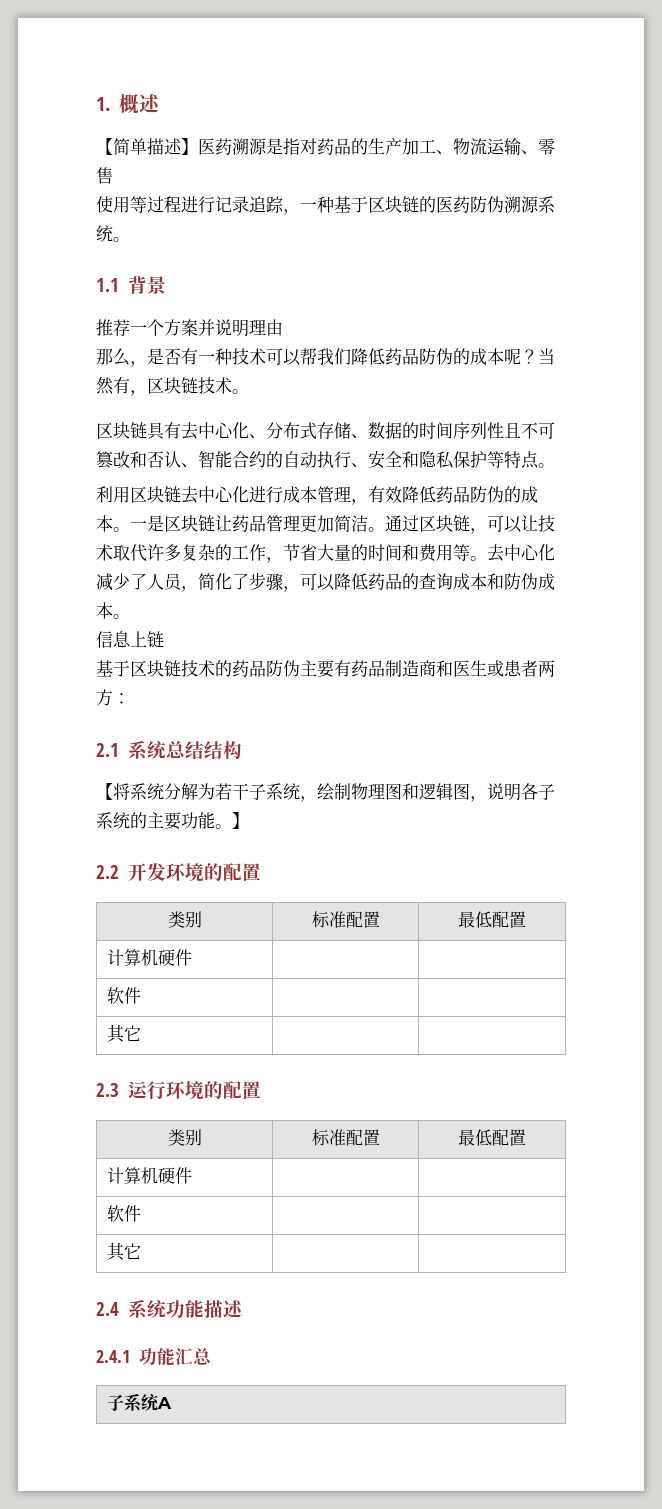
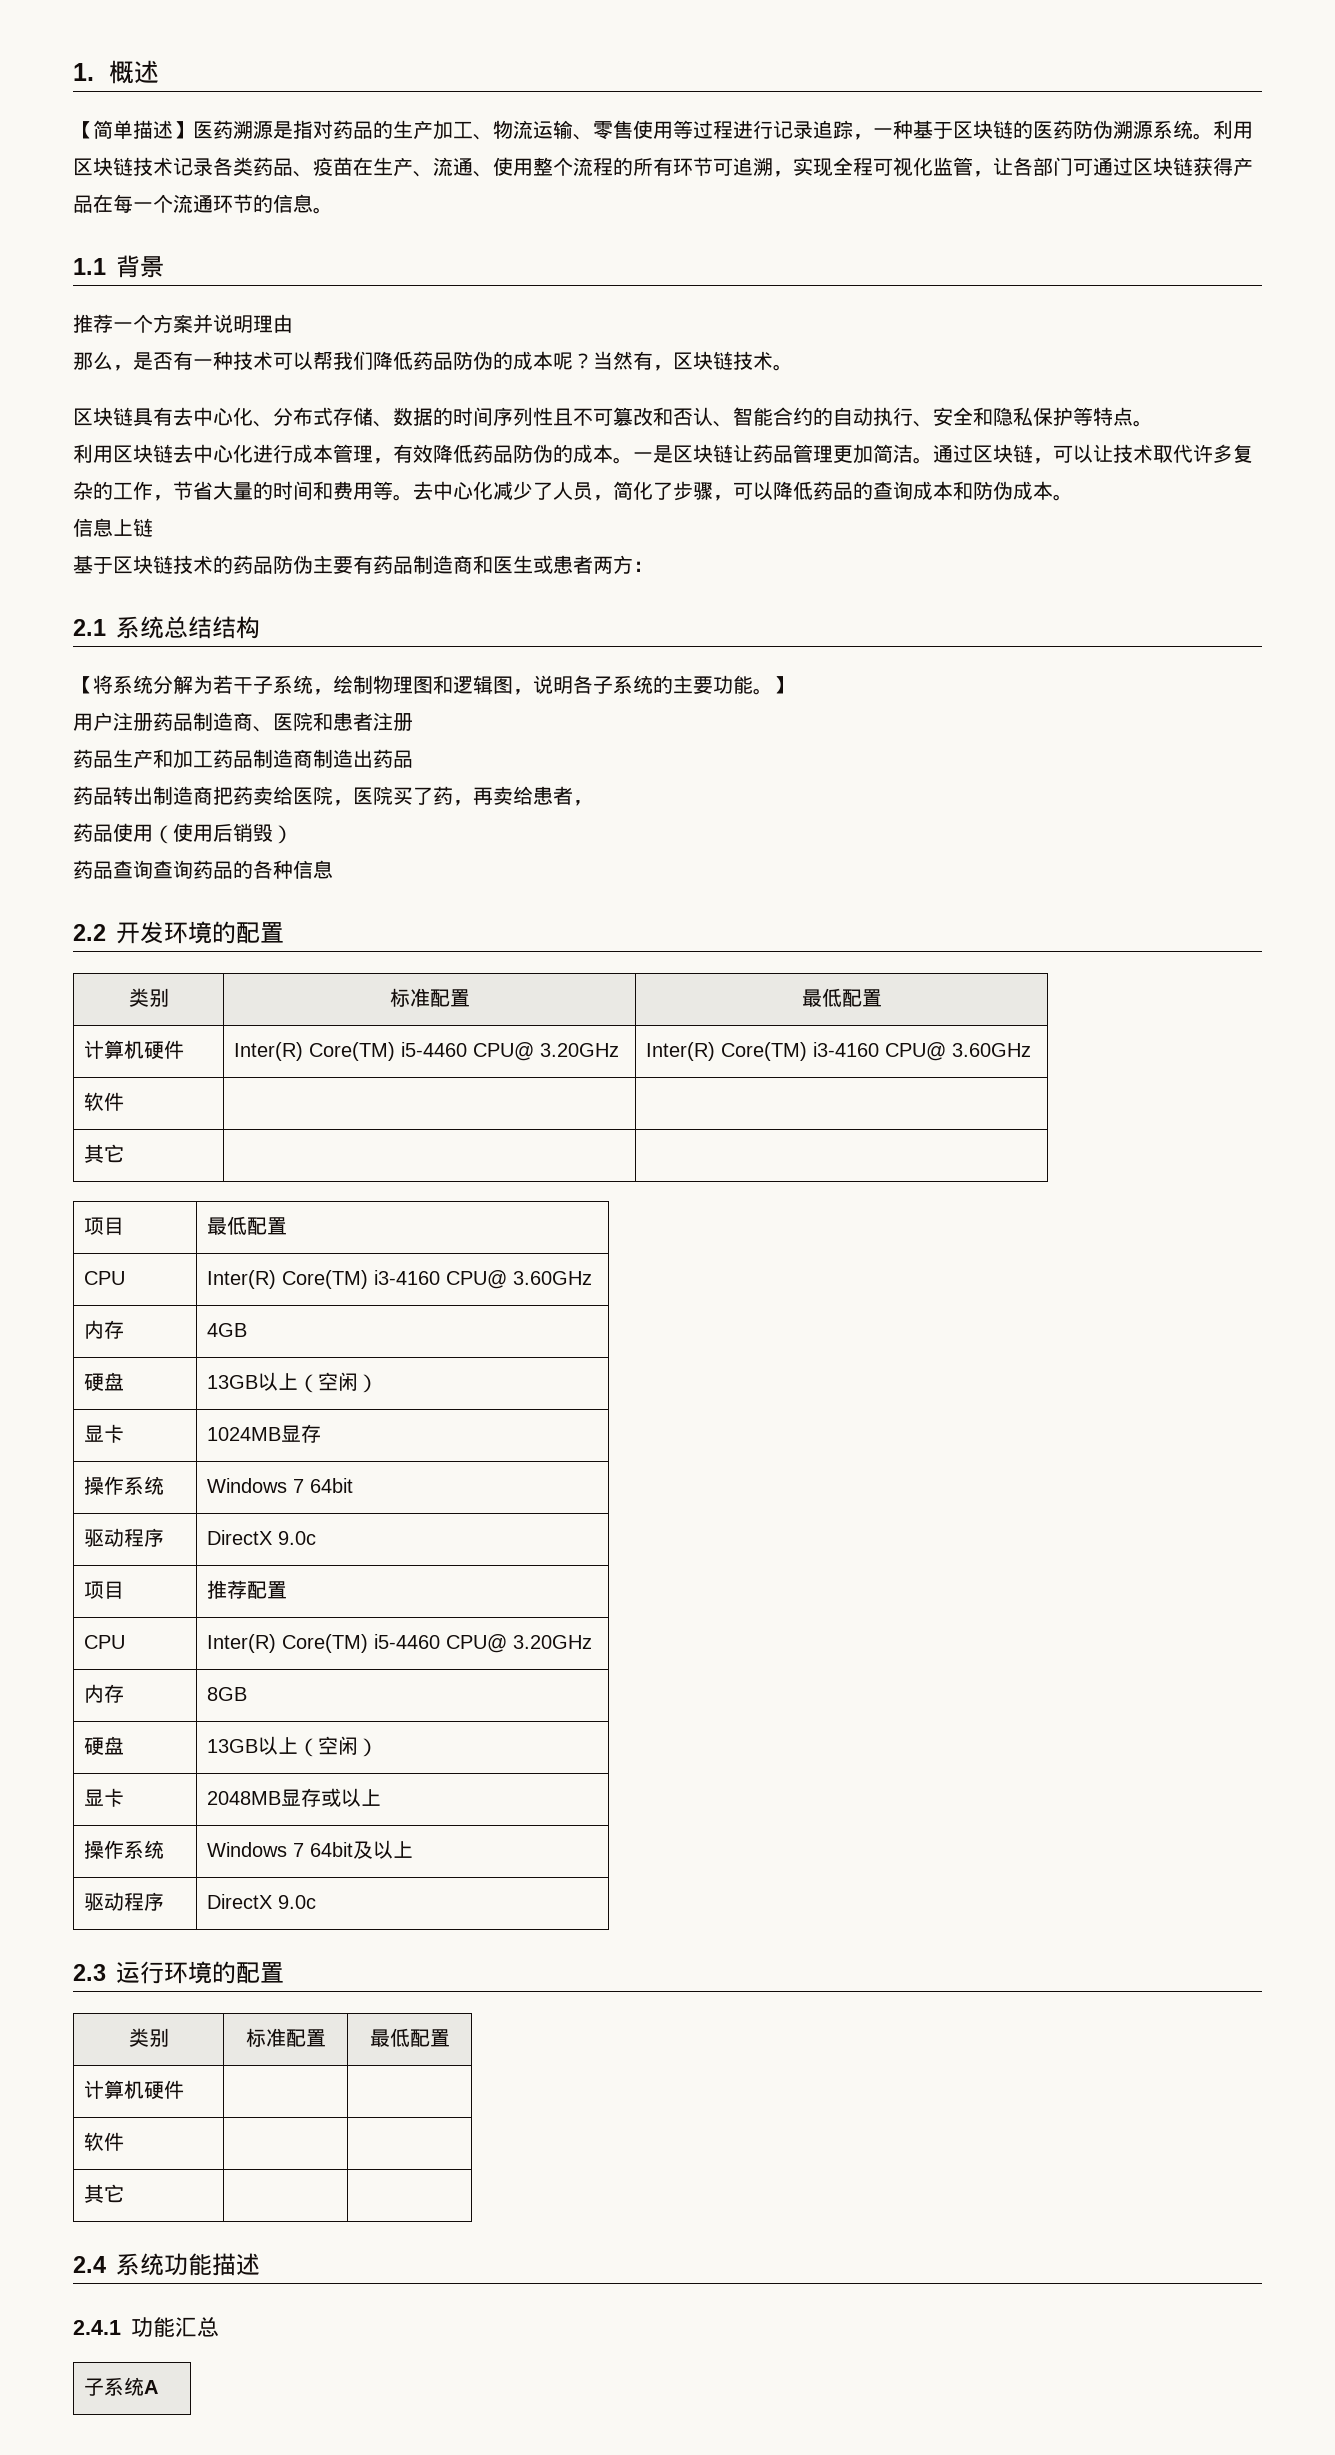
(113, 175) // -> (633, 129) none
(130, 239) none -> [1213,120,1253,139] [73,157,1253,177] [73,194,333,214] 利用区块链技术记录各类药品、疫苗在生产、流通、使用整个流程的所有环节可追溯，实现全程可视化监管，让各部门可通过区块链获得产品在每一个流通环节的信息。
(249, 820) none -> [73,712,413,732] [73,749,413,769] [73,786,593,806] [73,823,293,844] [73,860,333,879] // 用户注册药品制造商、医院和患者注册 // 药品生产和加工药品制造商制造出药品 // 药品转出制造商把药卖给医院，医院买了药，再卖给患者， // 药品使用（使用后销毁） // 药品查询查询药品的各种信息
[107,987,142,1004] [107,1024,142,1043] | // 软件 | | // 其它 | | -> [233,1042,619,1061] [645,1042,1031,1061] [83,1092,124,1111] [83,1144,124,1163] [83,1217,124,1235] [206,1216,287,1235] [83,1271,125,1285] [206,1270,592,1289] [83,1320,124,1339] [206,1323,247,1337] [83,1372,124,1392] [206,1372,378,1393] [83,1424,124,1443] [206,1424,321,1443] [83,1476,164,1495] [206,1478,353,1493] [83,1528,164,1547] [206,1530,316,1545] [83,1581,124,1599] [206,1580,287,1599] [83,1635,125,1649] [206,1634,592,1653] [83,1684,124,1703] [206,1687,247,1701] [83,1736,124,1756] [206,1736,378,1757] [83,1788,124,1807] [206,1788,381,1807] [83,1840,164,1859] [206,1840,413,1859] [83,1892,164,1911] [206,1894,316,1909] Inter(R) Core(TM) i5-4460 CPU@ 3.20GHz | Inter(R) Core(TM) i3-4160 CPU@ 3.60GHz // 软件 | | // 其它 | | // 项目 | 最低配置 // CPU | Inter(R) Core(TM) i3-4160 CPU@ 3.60GHz // 内存 | 4GB // 硬盘 | 13GB以上（空闲） // 显卡 | 1024MB显存 // 操作系统 | Windows 7 64bit // 驱动程序 | DirectX 9.0c // 项目 | 推荐配置 // CPU | Inter(R) Core(TM) i5-4460 CPU@ 3.20GHz // 内存 | 8GB // 硬盘 | 13GB以上（空闲） // 显卡 | 2048MB显存或以上 // 操作系统 | Windows 7 64bit及以上 // 驱动程序 | DirectX 9.0c

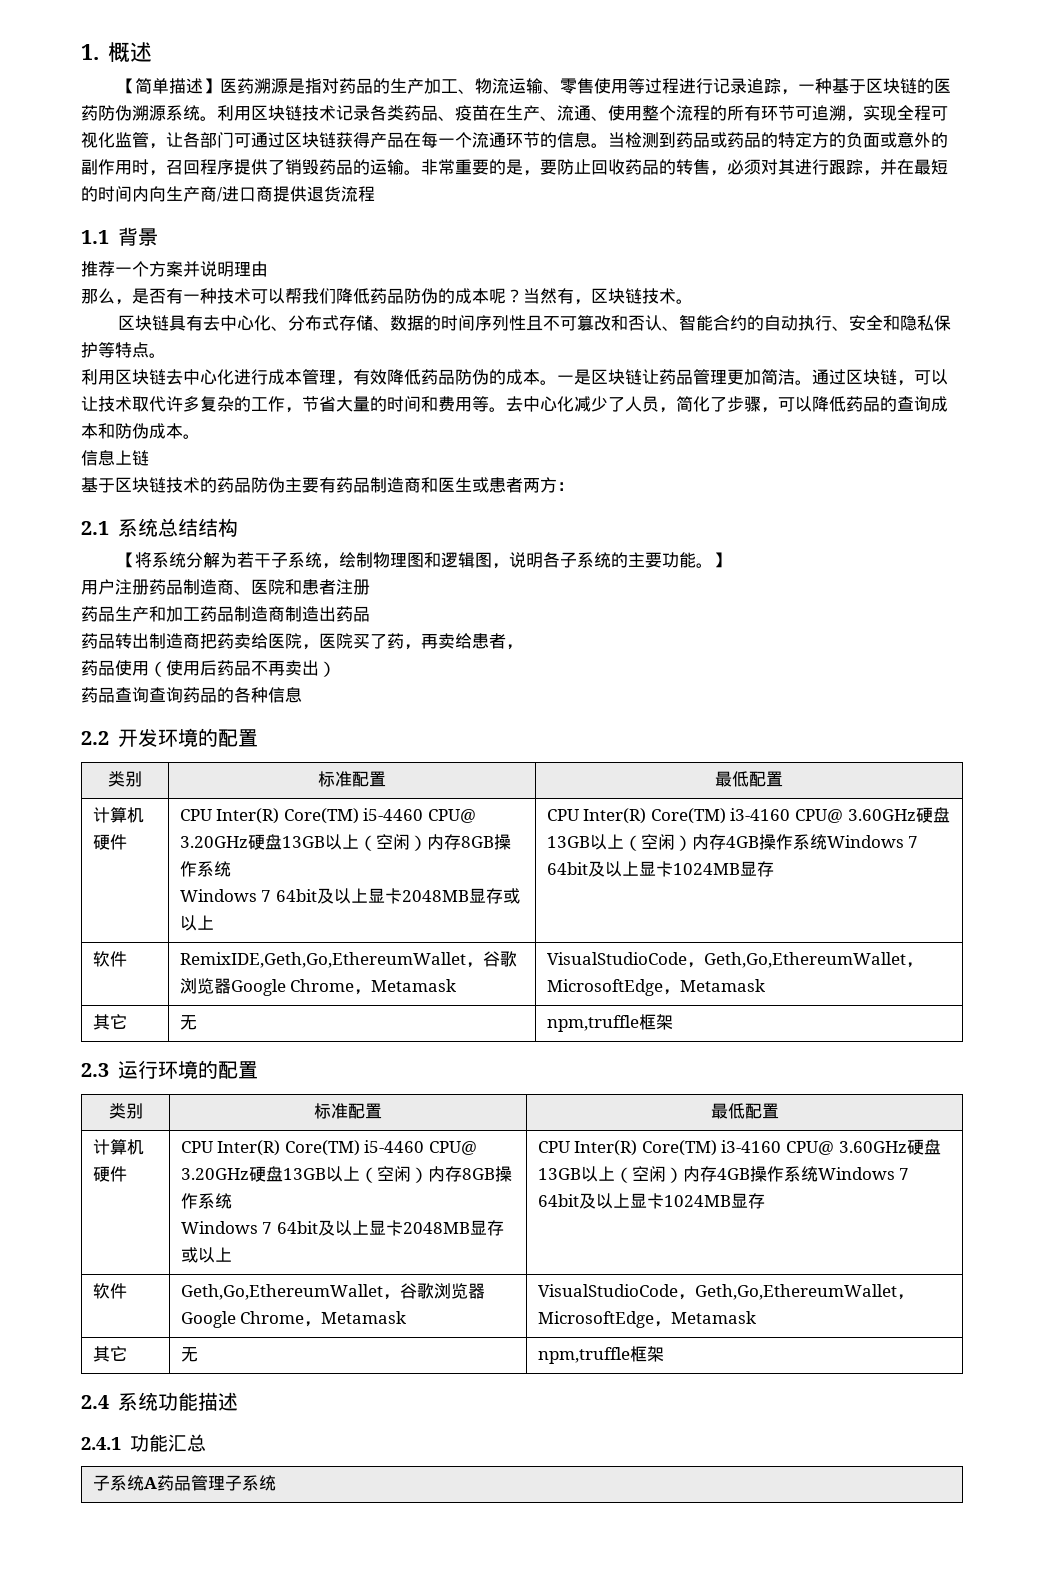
(333, 210) none -> [608,132,948,148] [81,159,948,176] [81,186,375,202] 当检测到药品或药品的特定方的负面或意外的副作用时，召回程序提供了销毁药品的运输。非常重要的是，要防止回收药品的转售，必须对其进行跟踪，并在最短的时间内向生产商/进口商提供退货流程
[233,823,273,842] 销毁 -> [217,660,319,676] 药品不再卖出
[233,1042,619,1061] [645,1042,1031,1061] [83,1092,124,1111] [83,1144,124,1163] [83,1217,124,1235] [206,1216,287,1235] [83,1271,125,1285] [206,1270,592,1289] [83,1320,124,1339] [206,1323,247,1337] [83,1372,124,1392] [206,1372,378,1393] [83,1424,124,1443] [206,1424,321,1443] [83,1476,164,1495] [206,1478,353,1493] [83,1528,164,1547] [206,1530,316,1545] [83,1581,124,1599] [206,1580,287,1599] [83,1635,125,1649] [206,1634,592,1653] [83,1684,124,1703] [206,1687,247,1701] [83,1736,124,1756] [206,1736,378,1757] [83,1788,124,1807] [206,1788,381,1807] [83,1840,164,1859] [206,1840,413,1859] [83,1892,164,1911] [206,1894,316,1909] Inter(R) Core(TM) i5-4460 CPU@ 3.20GHz | Inter(R) Core(TM) i3-4160 CPU@ 3.60GHz // 软件 | | // 其它 | | // 项目 | 最低配置 // CPU | Inter(R) Core(TM) i3-4160 CPU@ 3.60GHz // 内存 | 4GB // 硬盘 | 13GB以上（空闲） // 显卡 | 1024MB显存 // 操作系统 | Windows 7 64bit // 驱动程序 | DirectX 9.0c // 项目 | 推荐配置 // CPU | Inter(R) Core(TM) i5-4460 CPU@ 3.20GHz // 内存 | 8GB // 硬盘 | 13GB以上（空闲） // 显卡 | 2048MB显存或以上 // 操作系统 | Windows 7 64bit及以上 // 驱动程序 | DirectX 9.0c -> [179,808,476,824] [179,834,511,851] [179,861,231,877] [179,888,520,904] [179,915,214,931] [546,807,950,824] [546,834,919,851] [546,861,774,877] [92,951,127,967] [179,951,517,968] [179,978,457,996] [546,952,923,968] [546,979,765,996] [92,1014,127,1030] [179,1015,197,1030] [546,1014,673,1032] CPU Inter(R) Core(TM) i5-4460 CPU@ 3.20GHz硬盘13GB以上（空闲）内存8GB操作系统 // Windows 7 64bit及以上显卡2048MB显存或以上 | CPU Inter(R) Core(TM) i3-4160 CPU@ 3.60GHz硬盘13GB以上（空闲）内存4GB操作系统Windows 7 64bit及以上显卡1024MB显存 // 软件 | RemixIDE,Geth,Go,EthereumWallet，谷歌浏览器Google Chrome，Metamask | VisualStudioCode，Geth,Go,EthereumWallet，MicrosoftEdge，Metamask // 其它 | 无 | npm,truffle框架
[83,2132,124,2151] [83,2184,124,2203] | // 软件 | | // 其它 | | -> [180,1140,477,1156] [180,1166,512,1183] [180,1193,232,1209] [180,1220,504,1236] [180,1247,232,1263] [537,1139,941,1156] [537,1166,910,1183] [537,1193,765,1209] [92,1283,127,1299] [180,1283,485,1300] [180,1311,407,1328] [537,1284,914,1300] [537,1311,756,1328] [92,1346,127,1362] [180,1347,198,1362] [537,1346,664,1364] CPU Inter(R) Core(TM) i5-4460 CPU@ 3.20GHz硬盘13GB以上（空闲）内存8GB操作系统 // Windows 7 64bit及以上显卡2048MB显存或以上 | CPU Inter(R) Core(TM) i3-4160 CPU@ 3.60GHz硬盘13GB以上（空闲）内存4GB操作系统Windows 7 64bit及以上显卡1024MB显存 // 软件 | Geth,Go,EthereumWallet，谷歌浏览器Google Chrome，Metamask | VisualStudioCode，Geth,Go,EthereumWallet，MicrosoftEdge，Metamask // 其它 | 无 | npm,truffle框架
(158, 2387) none -> [156,1475,276,1491] 药品管理子系统

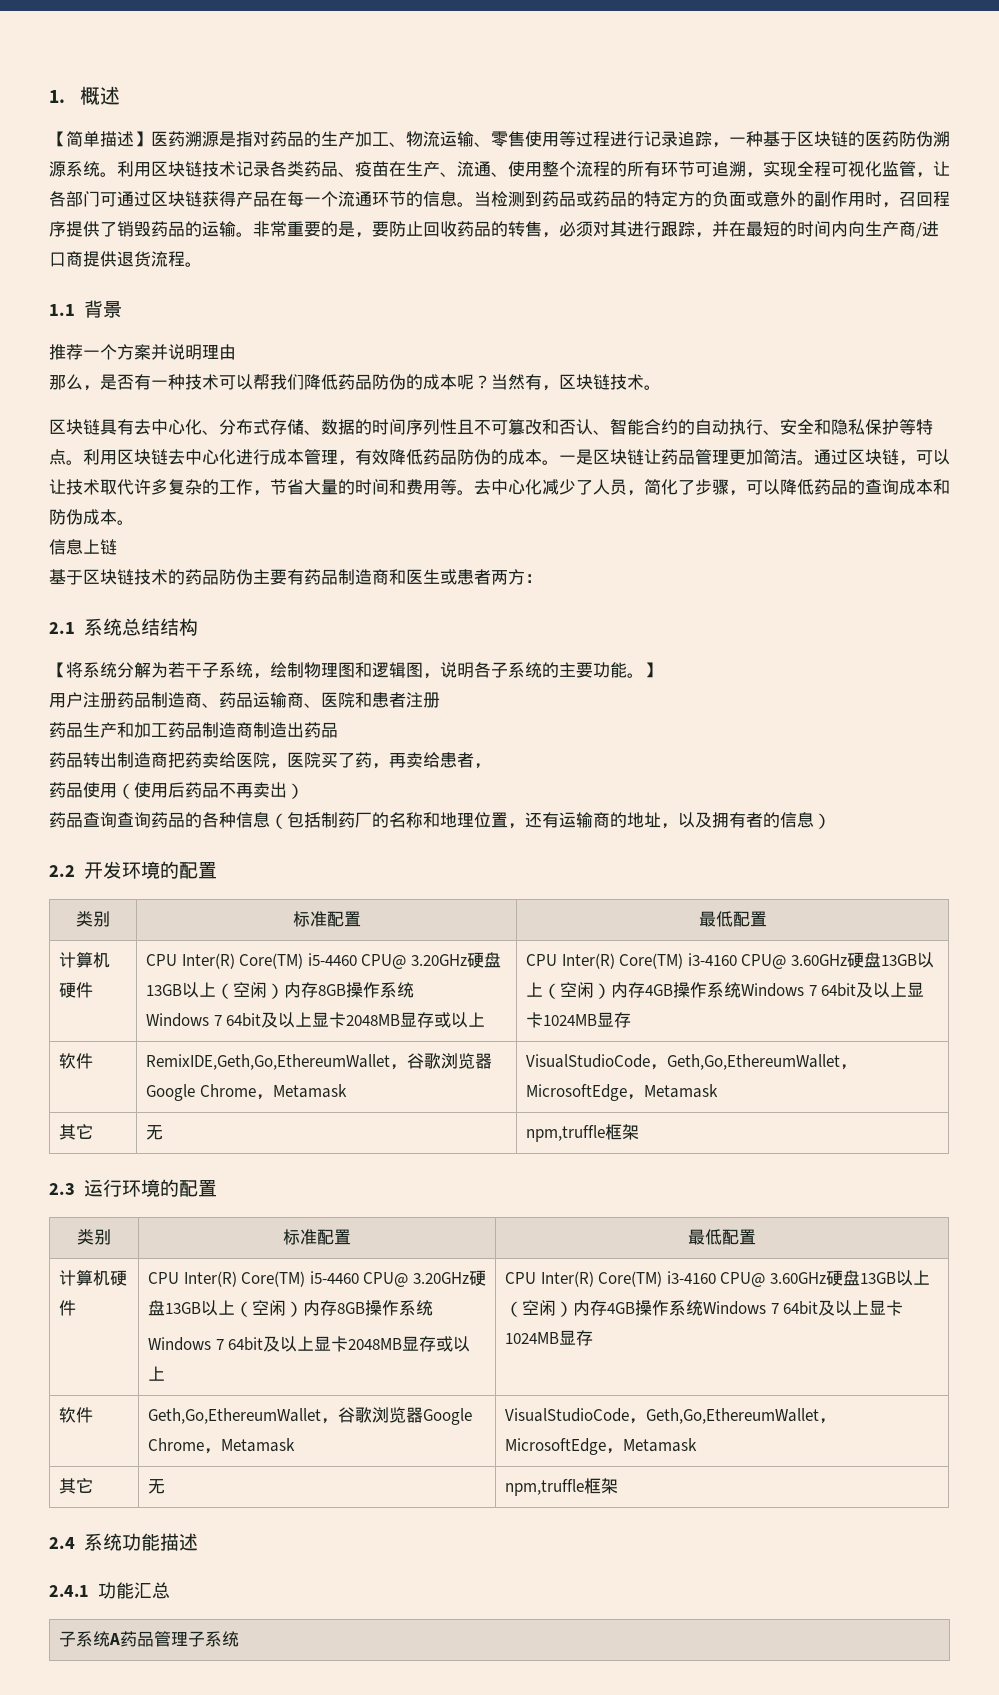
(375, 194) none -> [185,262,202,267] 。
(166, 355) // -> (83, 462) none
(251, 592) none -> [219,692,321,708] 药品运输商、
(302, 695) none -> [270,812,831,829] （包括制药厂的名称和地理位置，还有运输商的地址，以及拥有者的信息）

